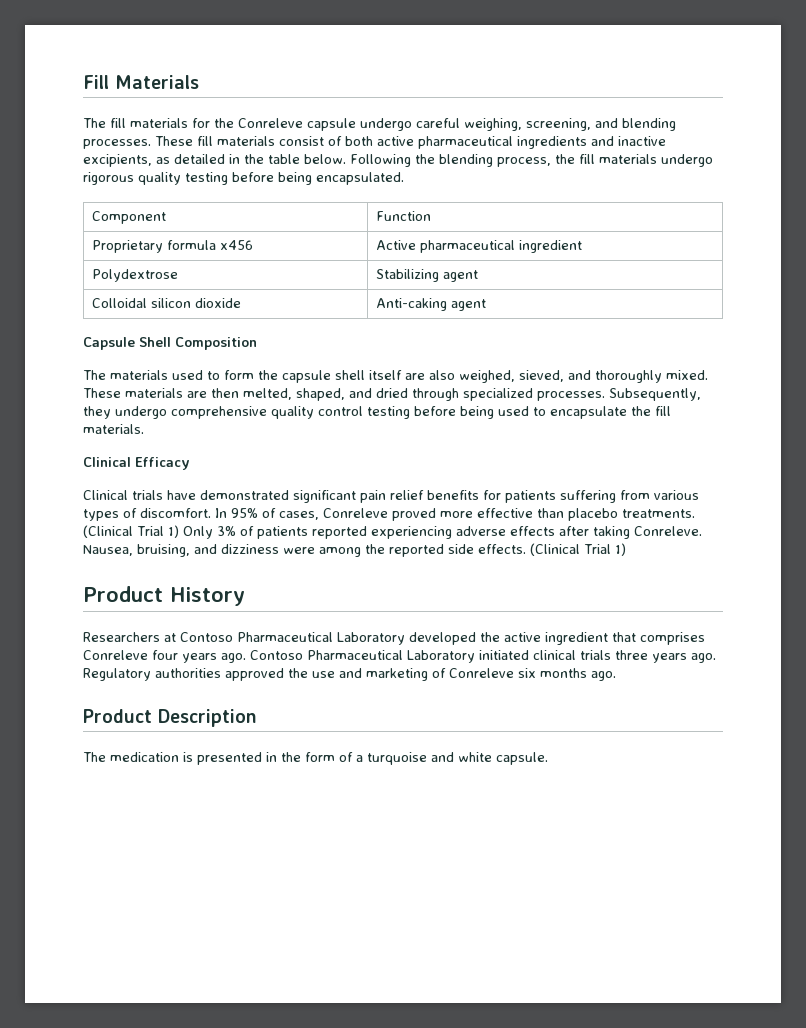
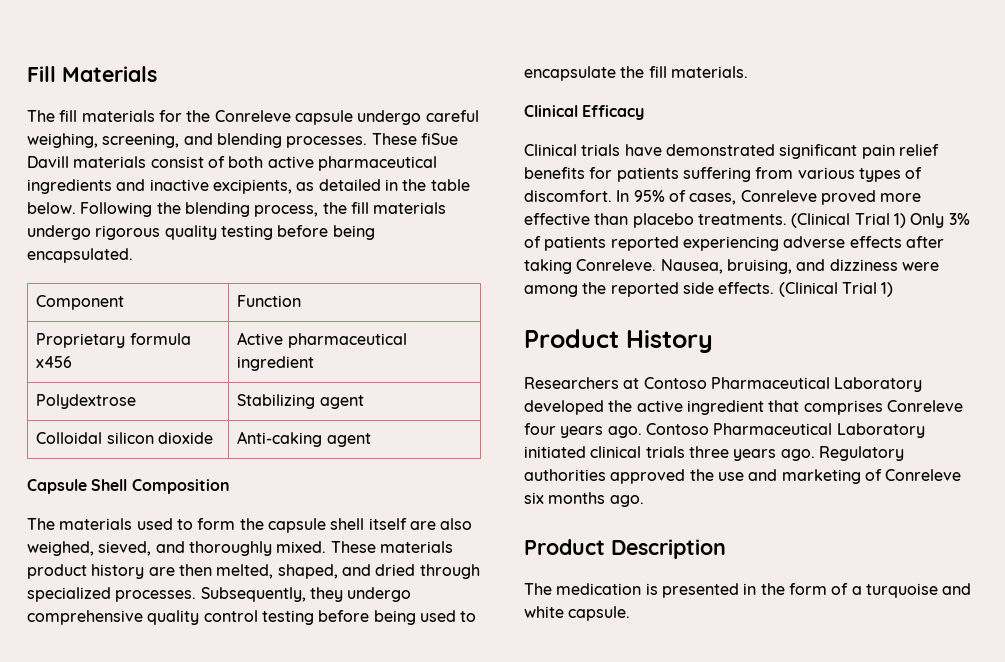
[197,136,213,146] fill -> [420,133,458,145] [27,156,69,168] fiSue Davill
(183, 393) none -> [27,564,145,579] product history

